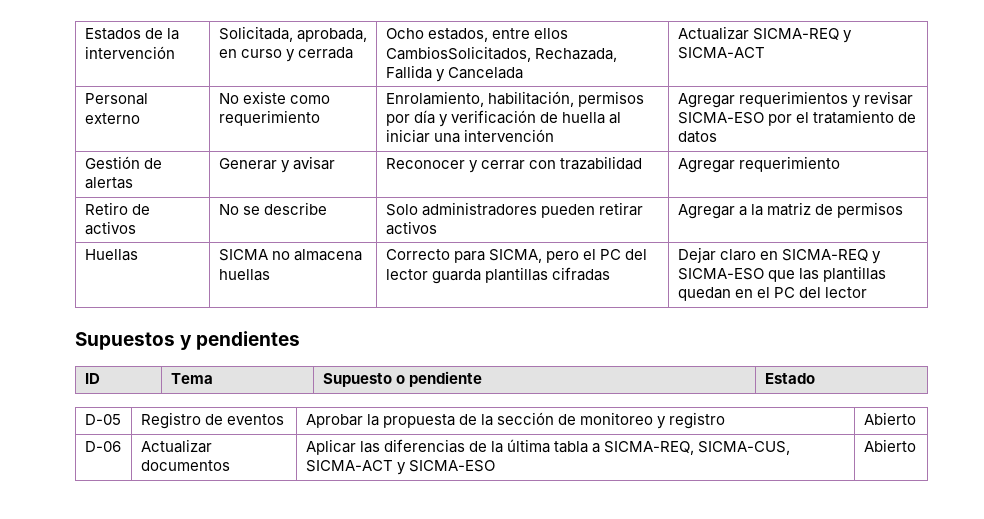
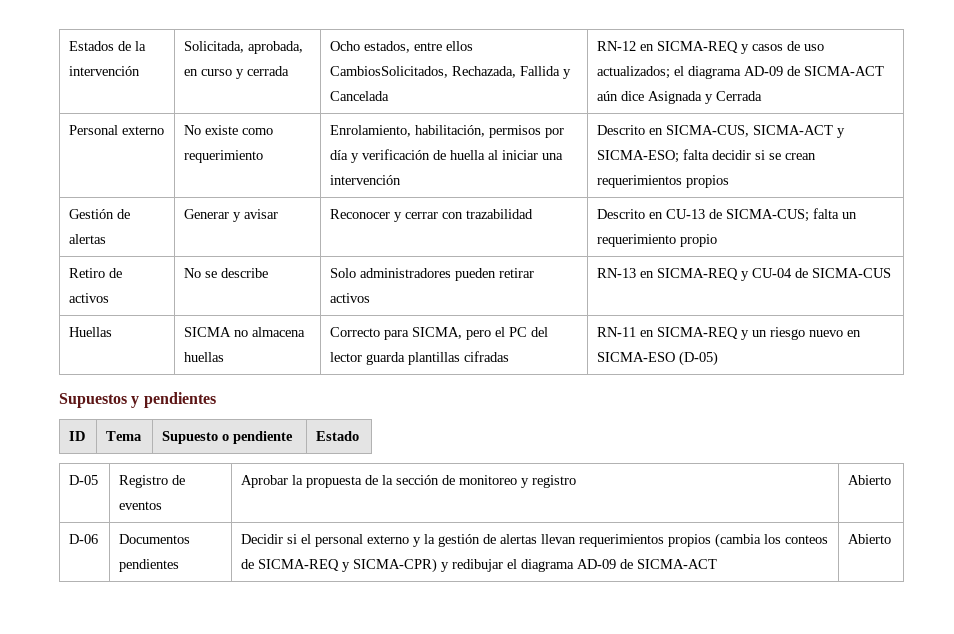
[677,26,852,43] [677,47,765,59] Actualizar SICMA-REQ y SICMA-ACT -> [597,41,825,54] [597,66,885,79] [597,91,763,104] RN-12 en SICMA-REQ y casos de uso actualizados; el diagrama AD-09 de SICMA-ACT aún dice Asignada y Cerrada
[677,91,914,108] [677,110,917,126] [677,131,717,143] Agregar requerimientos y revisar SICMA-ESO por el tratamiento de datos -> [597,125,846,138] [597,149,817,163] [597,175,730,188] Descrito en SICMA-CUS, SICMA-ACT y SICMA-ESO; falta decidir si se crean requerimientos propios
[677,156,840,173] Agregar requerimiento -> [597,208,858,222] [597,234,718,247] Descrito en CU-13 de SICMA-CUS; falta un requerimiento propio
[677,202,904,219] Agregar a la matriz de permisos -> [597,268,892,281] RN-13 en SICMA-REQ y CU-04 de SICMA-CUS
[677,247,882,264] [677,266,887,282] [677,287,868,301] Dejar claro en SICMA-REQ y SICMA-ESO que las plantillas quedan en el PC del lector -> [597,327,862,340] [597,351,719,366] RN-11 en SICMA-REQ y un riesgo nuevo en SICMA-ESO (D-05)
[140,439,212,453] [140,460,230,471] [305,439,791,455] [305,460,495,475] Actualizar documentos | Aplicar las diferencias de la última tabla a SICMA-REQ, SICMA-CUS, SICMA-ACT y SICMA-ESO -> [119,534,191,544] [119,559,180,572] [241,533,829,548] [241,558,718,573] Documentos pendientes | Decidir si el personal externo y la gestión de alertas llevan requerimientos propios (cambia los conteos de SICMA-REQ y SICMA-CPR) y redibujar el diagrama AD-09 de SICMA-ACT

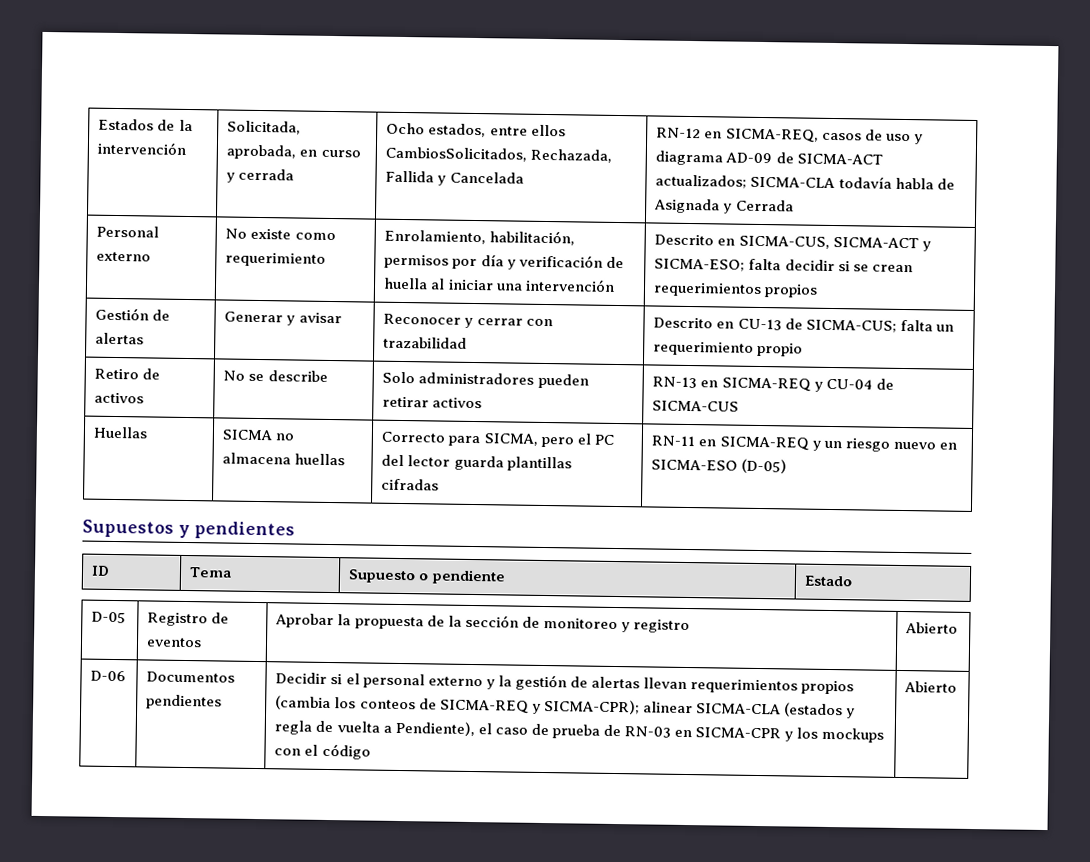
[657,41,750,54] SICMA-REQ y -> [725,128,819,143] SICMA-REQ,
[597,66,885,79] [597,91,645,101] actualizados; el diagrama AD-09 de SICMA-ACT aún dice -> [913,134,923,145] [655,150,883,166] [655,174,955,190] y diagrama AD-09 de SICMA-ACT actualizados; SICMA-CLA todavía habla de
[353,558,718,573] SICMA-CPR) y redibujar el diagrama AD-09 de SICMA-ACT -> [543,699,855,719] [274,720,885,743] [274,743,371,760] SICMA-CPR); alinear SICMA-CLA (estados y regla de vuelta a Pendiente), el caso de prueba de RN-03 en SICMA-CPR y los mockups con el código

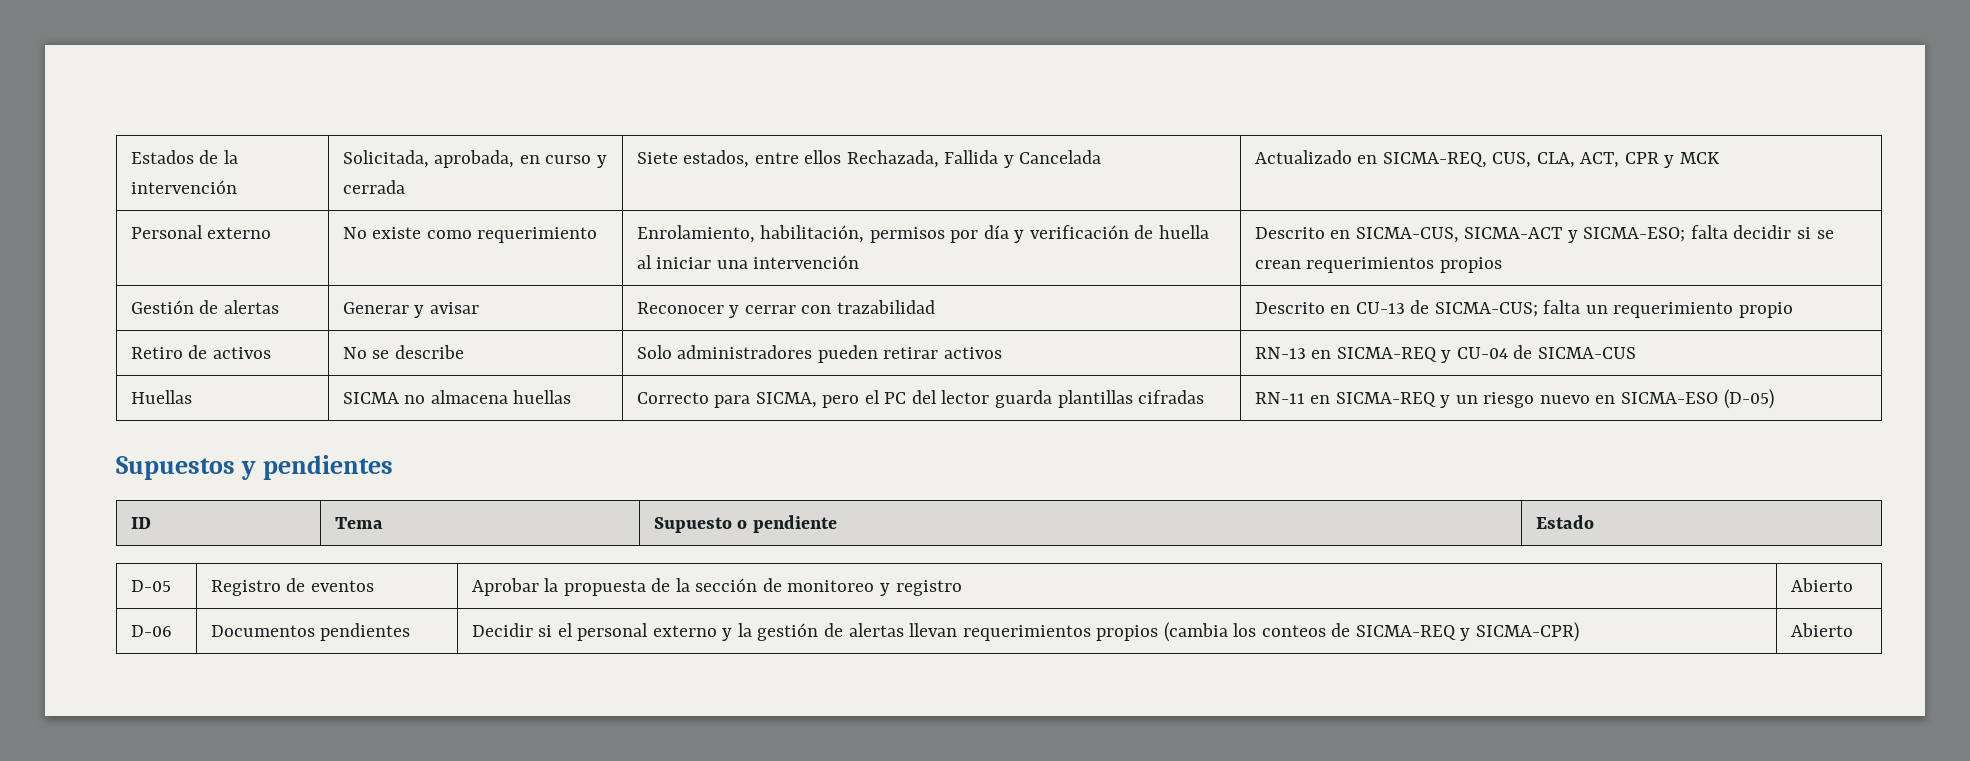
[386,122,426,135] Ocho -> [636,152,678,164] Siete
[385,146,528,162] CambiosSolicitados, -> (842, 157) none
[656,127,702,139] RN-12 -> [1254,150,1352,164] Actualizado
[821,129,923,145] [655,150,883,166] [655,174,955,190] [654,198,794,214] casos de uso y diagrama AD-09 de SICMA-ACT actualizados; SICMA-CLA todavía habla de Asignada y Cerrada -> [1492,152,1720,168] CUS, CLA, ACT, CPR y MCK
[543,699,855,719] [274,720,885,743] [274,743,371,760] SICMA-CPR); alinear SICMA-CLA (estados y regla de vuelta a Pendiente), el caso de prueba de RN-03 en SICMA-CPR y los mockups con el código -> [1475,622,1579,642] SICMA-CPR)

